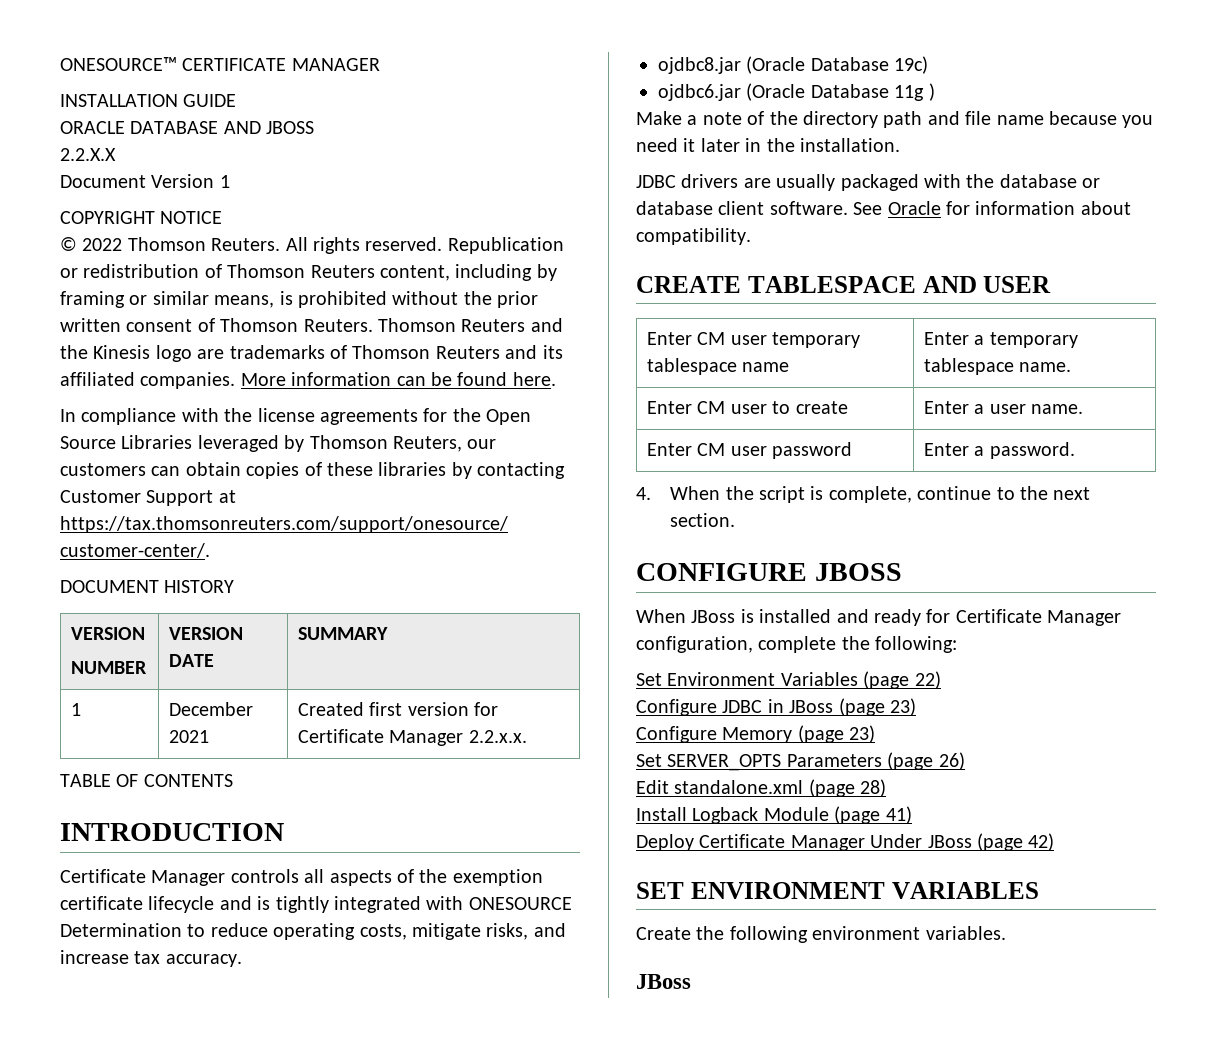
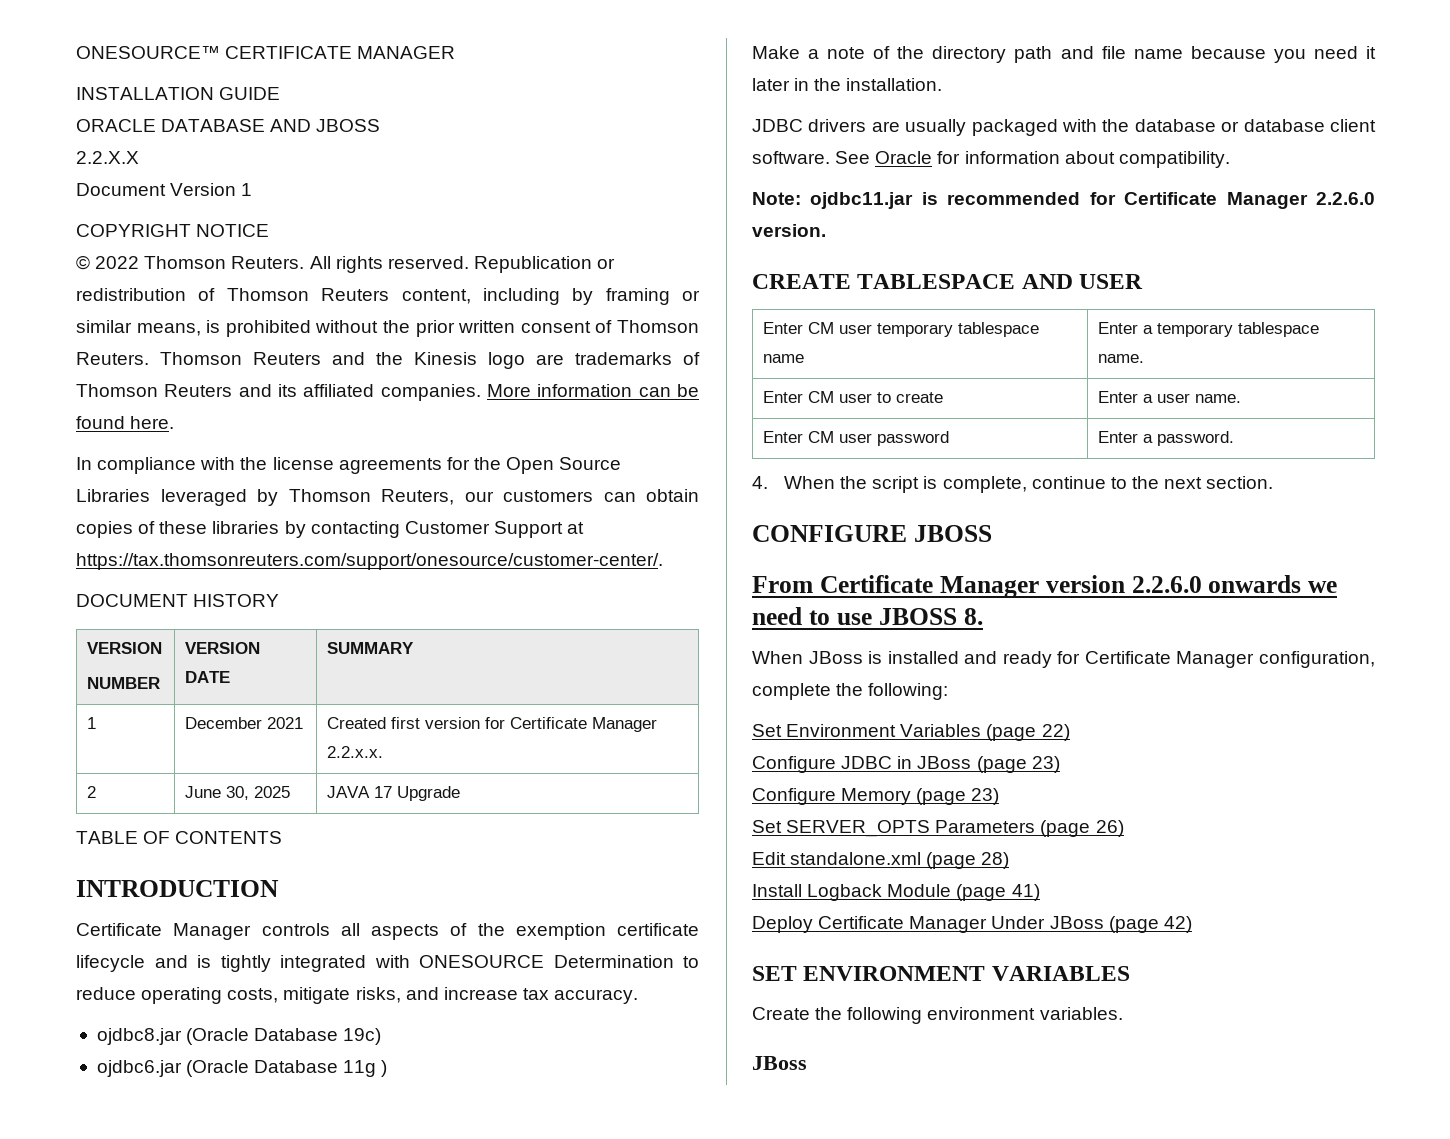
(527, 736) none -> [87,786,97,798] [185,786,291,800] [327,786,461,801] // 2 | June 30, 2025 | JAVA 17 Upgrade
(751, 236) none -> [752,192,1375,209] [752,224,826,237] // Note: ojdbc11.jar is recommended for Certificate Manager 2.2.6.0 version.
(902, 572) none -> [752,575,1338,598] [752,607,983,625] // From Certificate Manager version 2.2.6.0 onwards we need to use JBOSS 8.

